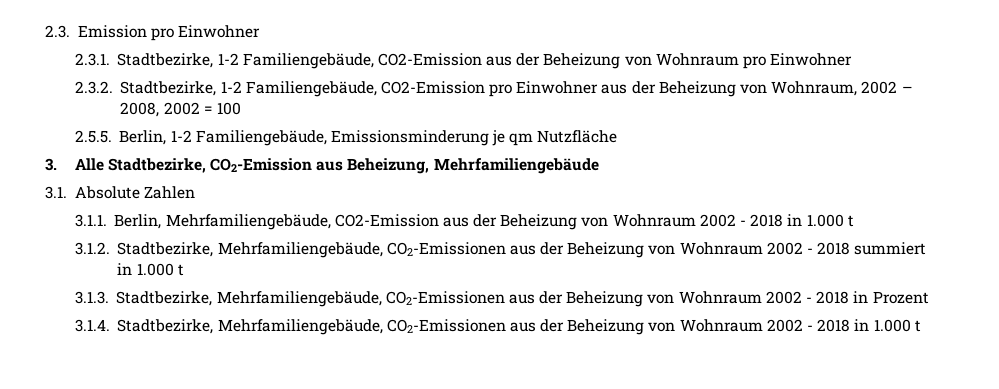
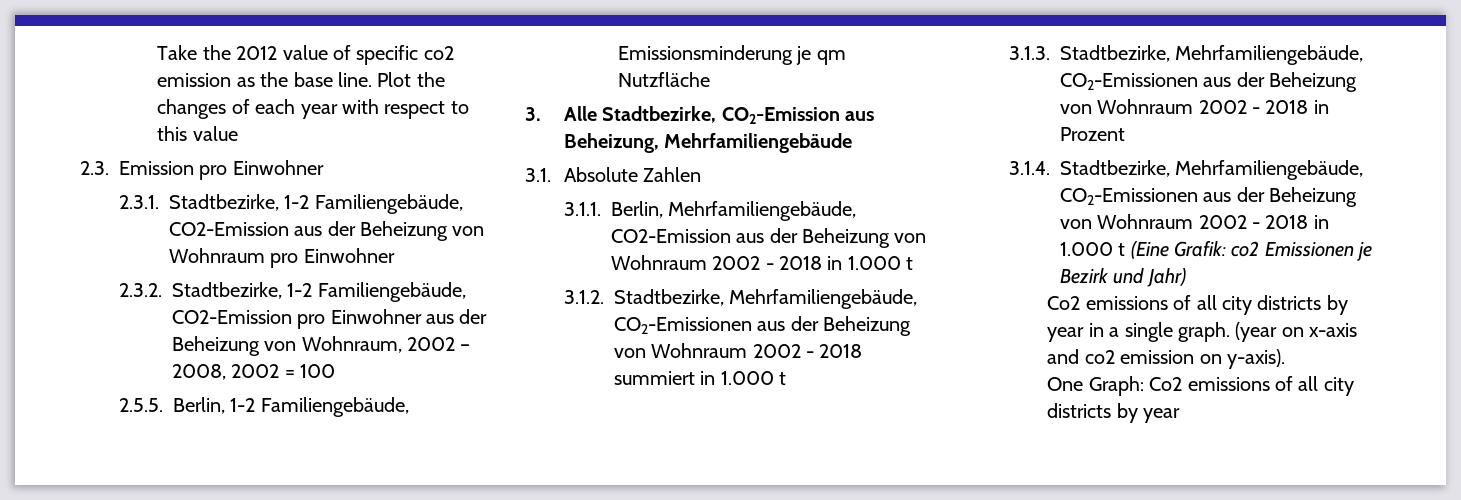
(45, 31) none -> [157,45,454,65] [157,72,445,87] [157,99,469,119] [157,126,238,141] Take the 2012 value of specific co2 emission as the base line. Plot the changes of each year with respect to this value //
(921, 326) none -> [1130,241,1373,261] [1059,268,1186,287] [1047,295,1348,315] [1047,322,1358,342] [1047,349,1286,369] [1047,376,1354,396] [1047,403,1181,423] (Eine Grafik: co2 Emissionen je Bezirk und Jahr) // Co2 emissions of all city districts by year in a single graph. (year on x-axis and co2 emission on y-axis). // One Graph: Co2 emissions of all city districts by year

